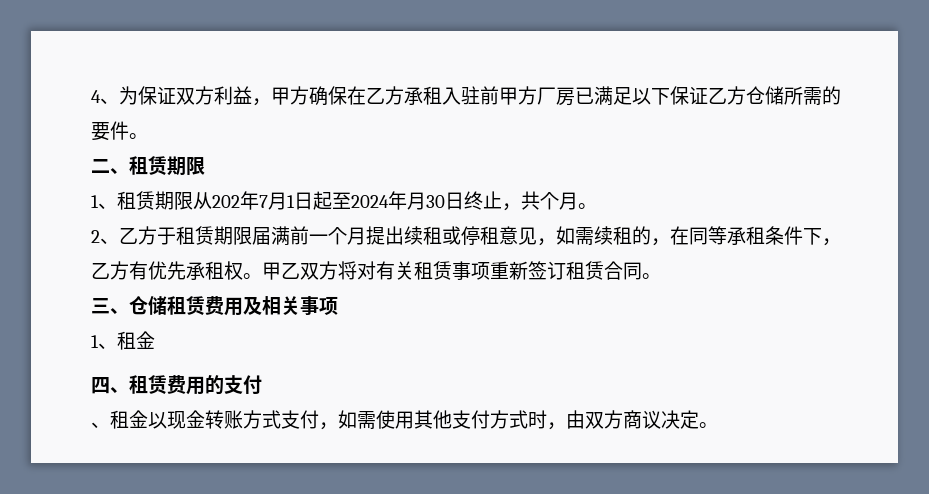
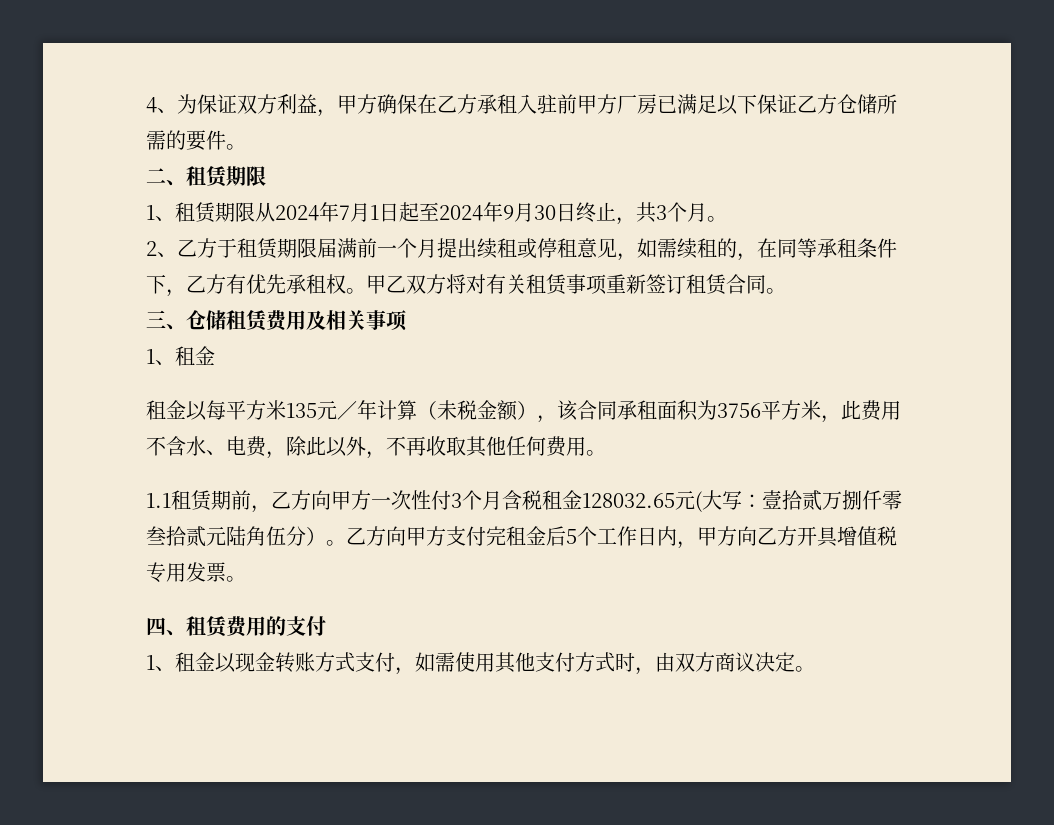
[212,195,240,208] 202 -> [275,205,319,221] 2024
(407, 200) none -> [503,205,514,220] 9
(540, 200) none -> [656,205,667,220] 3
(155, 340) none -> [146,400,901,423] [146,436,606,459] [146,490,902,513] [146,526,897,549] [146,562,246,583] // 租金以每平方米135元／年计算（未税金额），该合同承租面积为3756平方米，此费用不含水、电费，除此以外，不再收取其他任何费用。 // 1.1租赁期前，乙方向甲方一次性付3个月含税租金128032.65元(大写：壹拾贰万捌仟零叁拾贰元陆角伍分）。乙方向甲方支付完租金后5个工作日内，甲方向乙方开具增值税专用发票。
(262, 385) none -> [146,655,155,670] 1

